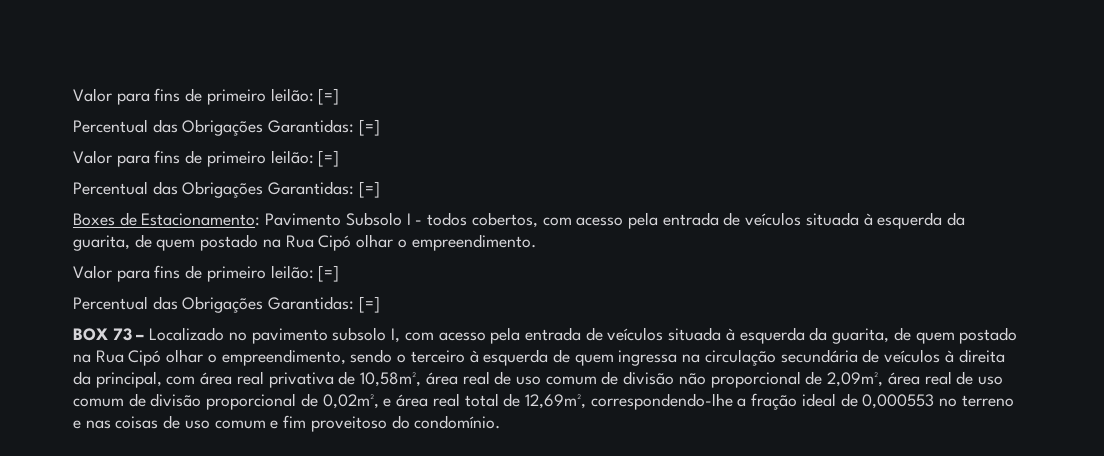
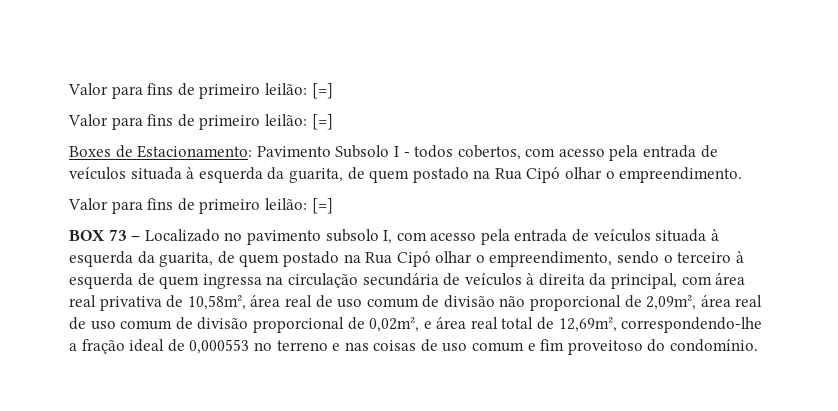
[73,88,340,105] [73,119,380,136] [73,150,340,167] [73,181,380,198] Valor para fins de primeiro leilão: [=] // Percentual das Obrigações Garantidas: [=] // Valor para fins de primeiro leilão: [=] // Percentual das Obrigações Garantidas: [=] -> [68,83,333,99] [68,114,333,130] Valor para fins de primeiro leilão: [=] // Valor para fins de primeiro leilão: [=]
[73,296,380,313] // Percentual das Obrigações Garantidas: [=] -> (333, 206) none

